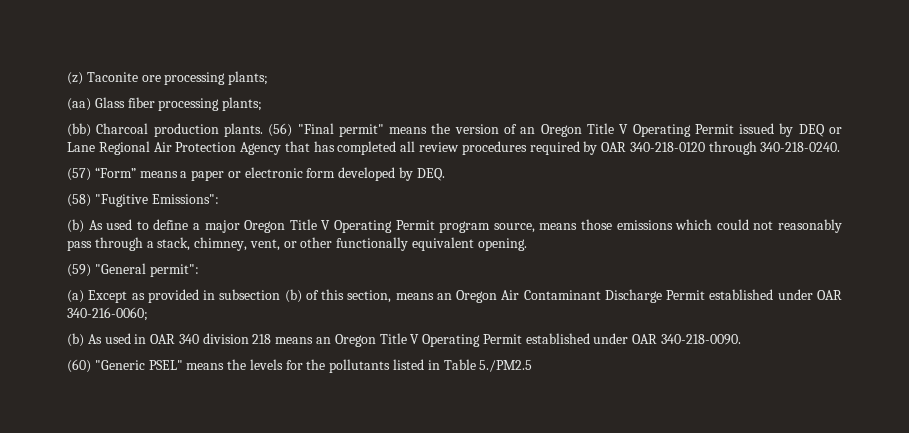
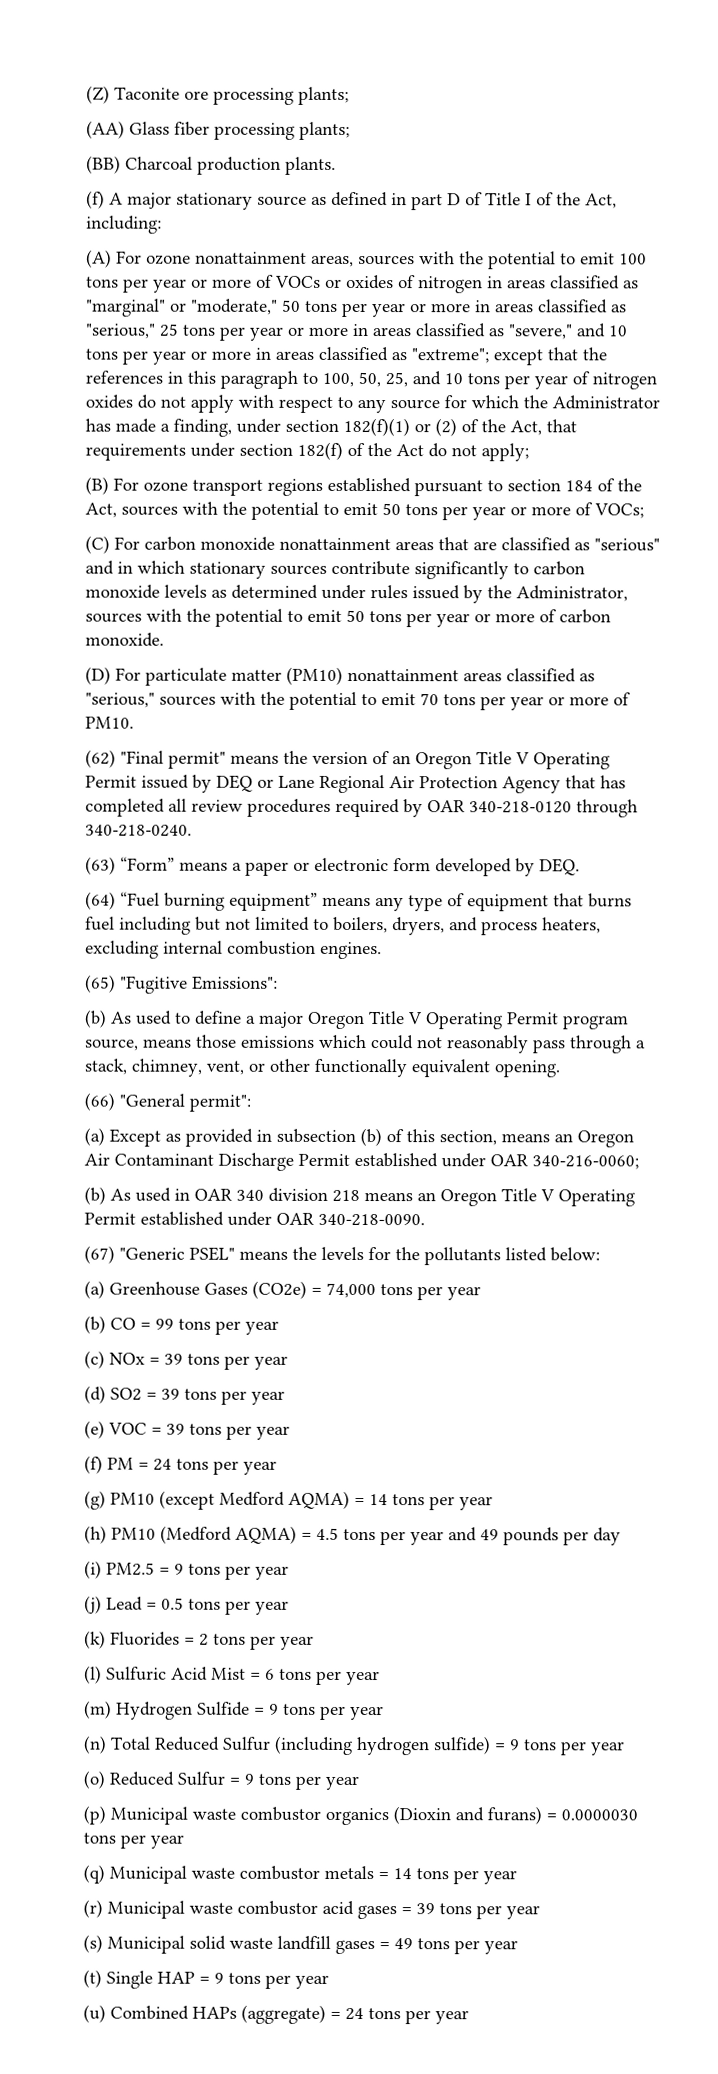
[67,72,83,85] (z) -> [86,85,110,104] (Z)
[67,98,91,111] (aa) -> [86,120,125,139] (AA)
[67,123,91,137] (bb) -> [86,155,121,174] (BB)
[268,123,293,137] (56) -> [86,190,617,211] [86,215,162,234] [86,249,647,270] [86,274,639,294] [86,298,627,318] [85,323,627,341] [85,346,607,366] [85,370,657,390] [85,394,660,414] [85,417,577,437] [85,441,529,462] [85,476,642,497] [85,501,644,521] [85,535,660,554] [85,560,585,580] [85,584,628,604] [85,608,611,628] [85,632,164,647] [85,666,595,686] [85,691,631,711] [85,716,134,729] [85,749,116,768] // (f) A major stationary source as defined in part D of Title I of the Act, including: // (A) For ozone nonattainment areas, sources with the potential to emit 100 tons per year or more of VOCs or oxides of nitrogen in areas classified as "marginal" or "moderate," 50 tons per year or more in areas classified as "serious," 25 tons per year or more in areas classified as "severe," and 10 tons per year or more in areas classified as "extreme"; except that the references in this paragraph to 100, 50, 25, and 10 tons per year of nitrogen oxides do not apply with respect to any source for which the Administrator has made a finding, under section 182(f)(1) or (2) of the Act, that requirements under section 182(f) of the Act do not apply; // (B) For ozone transport regions established pursuant to section 184 of the Act, sources with the potential to emit 50 tons per year or more of VOCs; // (C) For carbon monoxide nonattainment areas that are classified as "serious" and in which stationary sources contribute significantly to carbon monoxide levels as determined under rules issued by the Administrator, sources with the potential to emit 50 tons per year or more of carbon monoxide. // (D) For particulate matter (PM10) nonattainment areas classified as "serious," sources with the potential to emit 70 tons per year or more of PM10. // (62)
[67,168,91,181] (57) -> [85,856,116,875] (63)
[67,194,91,207] (58) -> [85,891,632,912] [85,916,601,936] [85,940,382,960] [85,974,116,993] (64) “Fuel burning equipment” means any type of equipment that burns fuel including but not limited to boilers, dryers, and process heaters, excluding internal combustion engines. // (65)
[67,264,91,277] (59) -> [84,1092,115,1111] (66)
[67,359,91,373] (60) -> [84,1245,115,1264] (67)
[427,359,533,372] in Table 5./PM2.5 -> [550,1247,600,1262] [84,1280,481,1301] [84,1315,279,1335] [84,1350,288,1370] [84,1385,285,1405] [84,1420,290,1440] [84,1455,277,1475] [84,1490,493,1511] [84,1525,621,1546] [84,1560,289,1580] [84,1595,289,1615] [84,1630,314,1650] [84,1665,380,1686] [84,1700,384,1721] [83,1735,625,1756] [83,1770,359,1791] [83,1805,638,1826] [83,1832,184,1849] [83,1864,517,1885] [83,1899,540,1920] [83,1934,518,1955] [83,1969,329,1989] [83,2004,469,2025] below: // (a) Greenhouse Gases (CO2e) = 74,000 tons per year // (b) CO = 99 tons per year // (c) NOx = 39 tons per year // (d) SO2 = 39 tons per year // (e) VOC = 39 tons per year // (f) PM = 24 tons per year // (g) PM10 (except Medford AQMA) = 14 tons per year // (h) PM10 (Medford AQMA) = 4.5 tons per year and 49 pounds per day // (i) PM2.5 = 9 tons per year // (j) Lead = 0.5 tons per year // (k) Fluorides = 2 tons per year // (l) Sulfuric Acid Mist = 6 tons per year // (m) Hydrogen Sulfide = 9 tons per year // (n) Total Reduced Sulfur (including hydrogen sulfide) = 9 tons per year // (o) Reduced Sulfur = 9 tons per year // (p) Municipal waste combustor organics (Dioxin and furans) = 0.0000030 tons per year // (q) Municipal waste combustor metals = 14 tons per year // (r) Municipal waste combustor acid gases = 39 tons per year // (s) Municipal solid waste landfill gases = 49 tons per year // (t) Single HAP = 9 tons per year // (u) Combined HAPs (aggregate) = 24 tons per year

